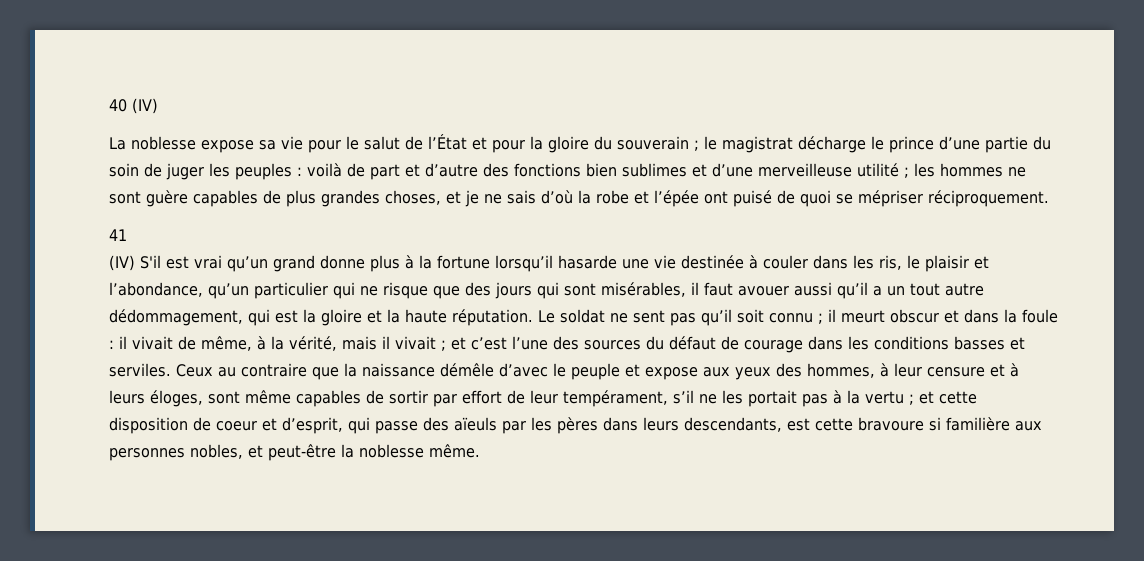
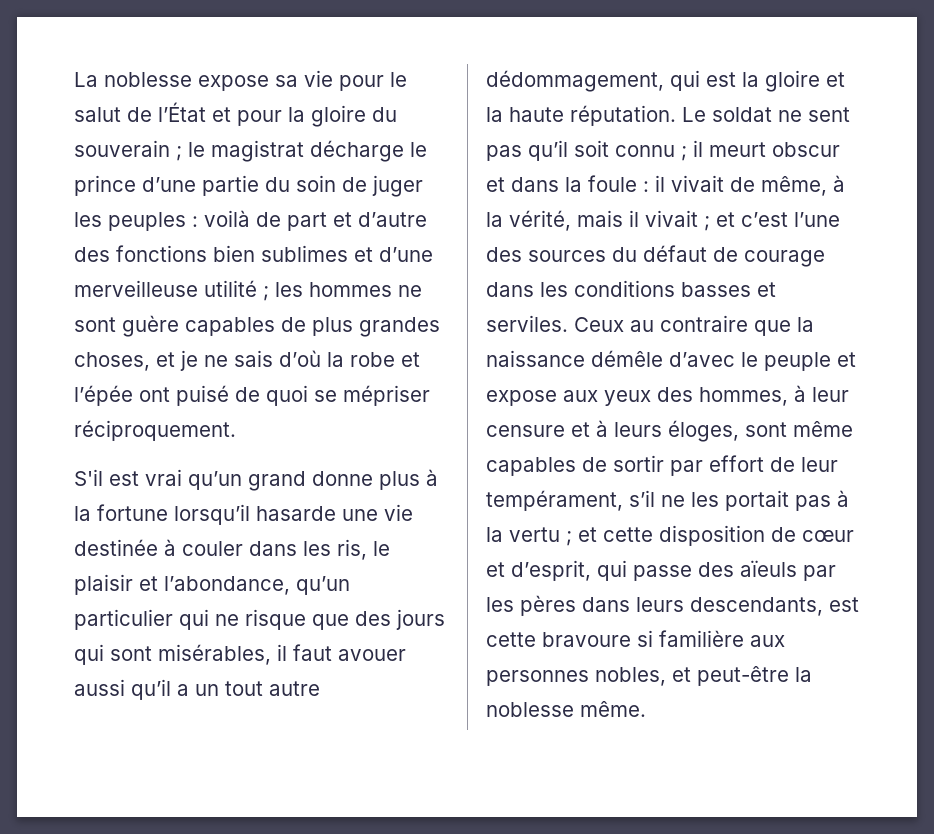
[109,98,158,114] 40 (IV) // -> (74, 79) none
[109,229,127,241] [109,255,135,271] 41 // (IV) -> (236, 430) none
[216,421,257,431] coeur -> [802,530,854,542] cœur

